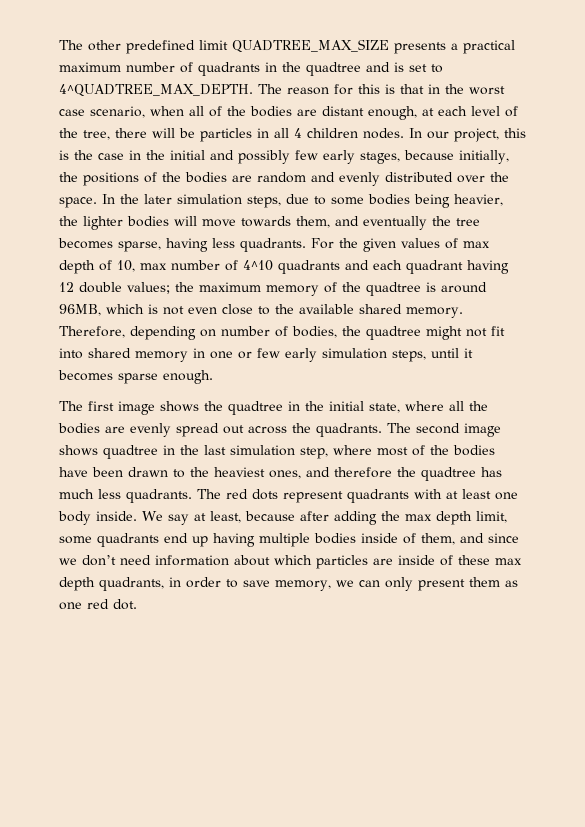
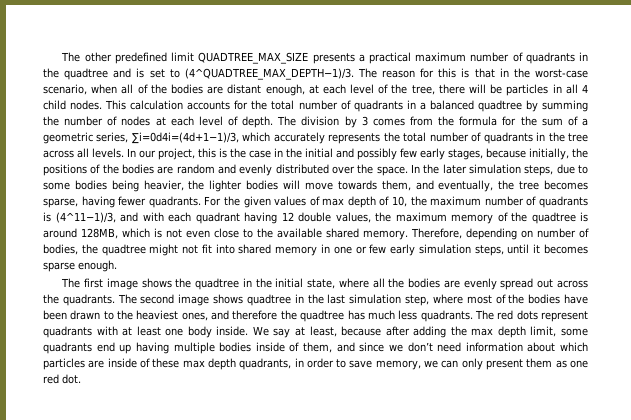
[59,84,253,97] 4^QUADTREE_MAX_DEPTH. -> [184,68,354,80] (4^QUADTREE_MAX_DEPTH−1)/3.
[469,86,505,95] [59,109,85,116] worst case -> [534,69,588,78] worst-case
[307,128,404,139] children nodes. -> [43,100,588,112] [43,116,589,128] [43,132,588,144] [43,148,124,158] child nodes. This calculation accounts for the total number of quadrants in a balanced quadtree by summing the number of nodes at each level of depth. The division by 3 comes from the formula for the sum of a geometric series, ∑i=0d4i=(4d+1−1)/3, which accurately represents the total number of quadrants in the tree across all levels.
[363,216,427,230] eventually -> [438,180,494,192] eventually,
[212,238,235,248] less -> [118,196,147,206] fewer
[140,260,369,274] max number of 4^10 quadrants and -> [410,196,588,208] [43,212,164,223] the maximum number of quadrants is (4^11−1)/3, and with
[127,282,170,294] values; -> [335,212,371,223] values,
[59,304,101,316] 96MB, -> [81,228,119,239] 128MB,

